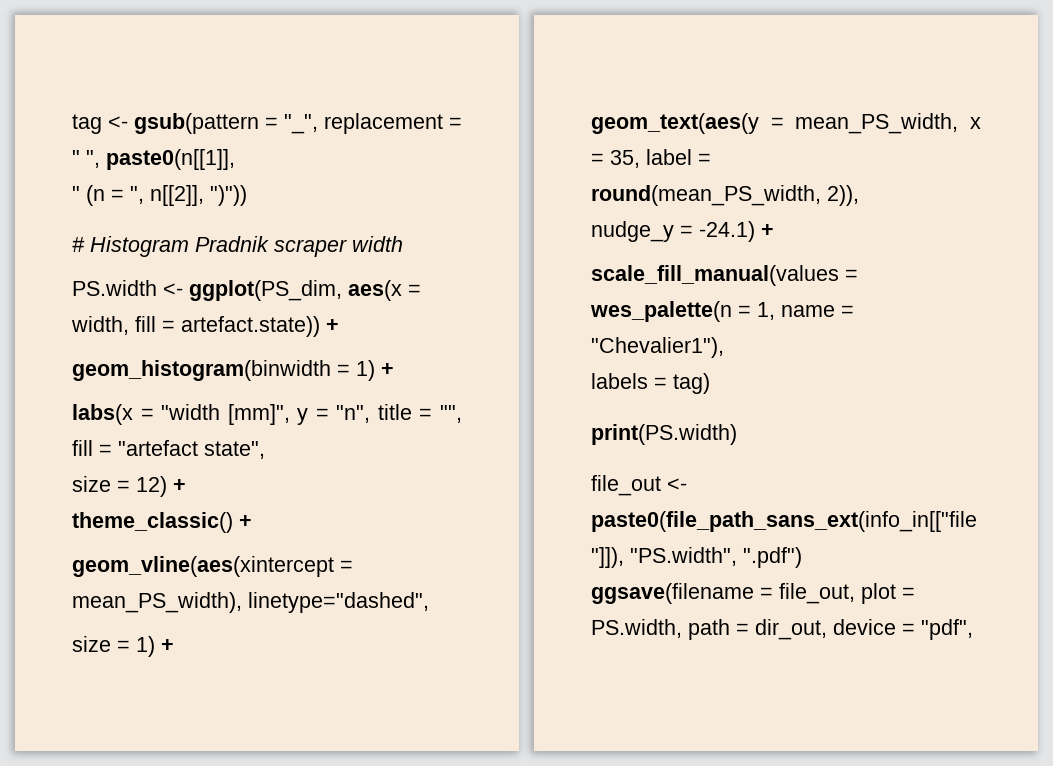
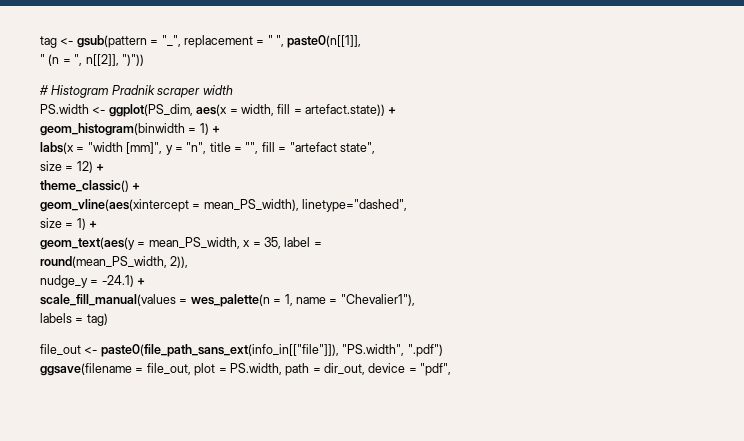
[591,424,737,445] // print(PS.width) -> (108, 319) none

